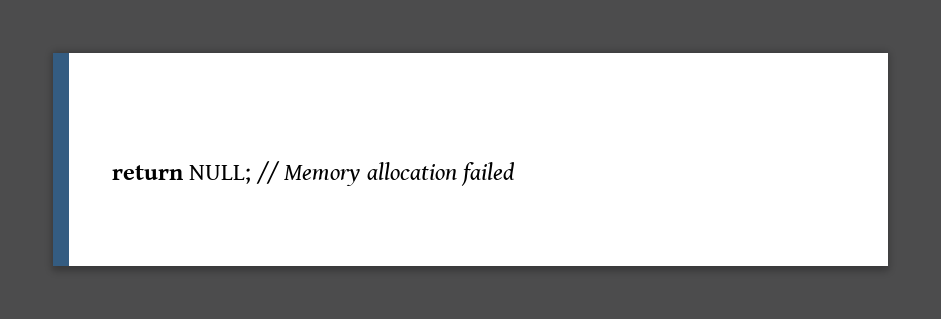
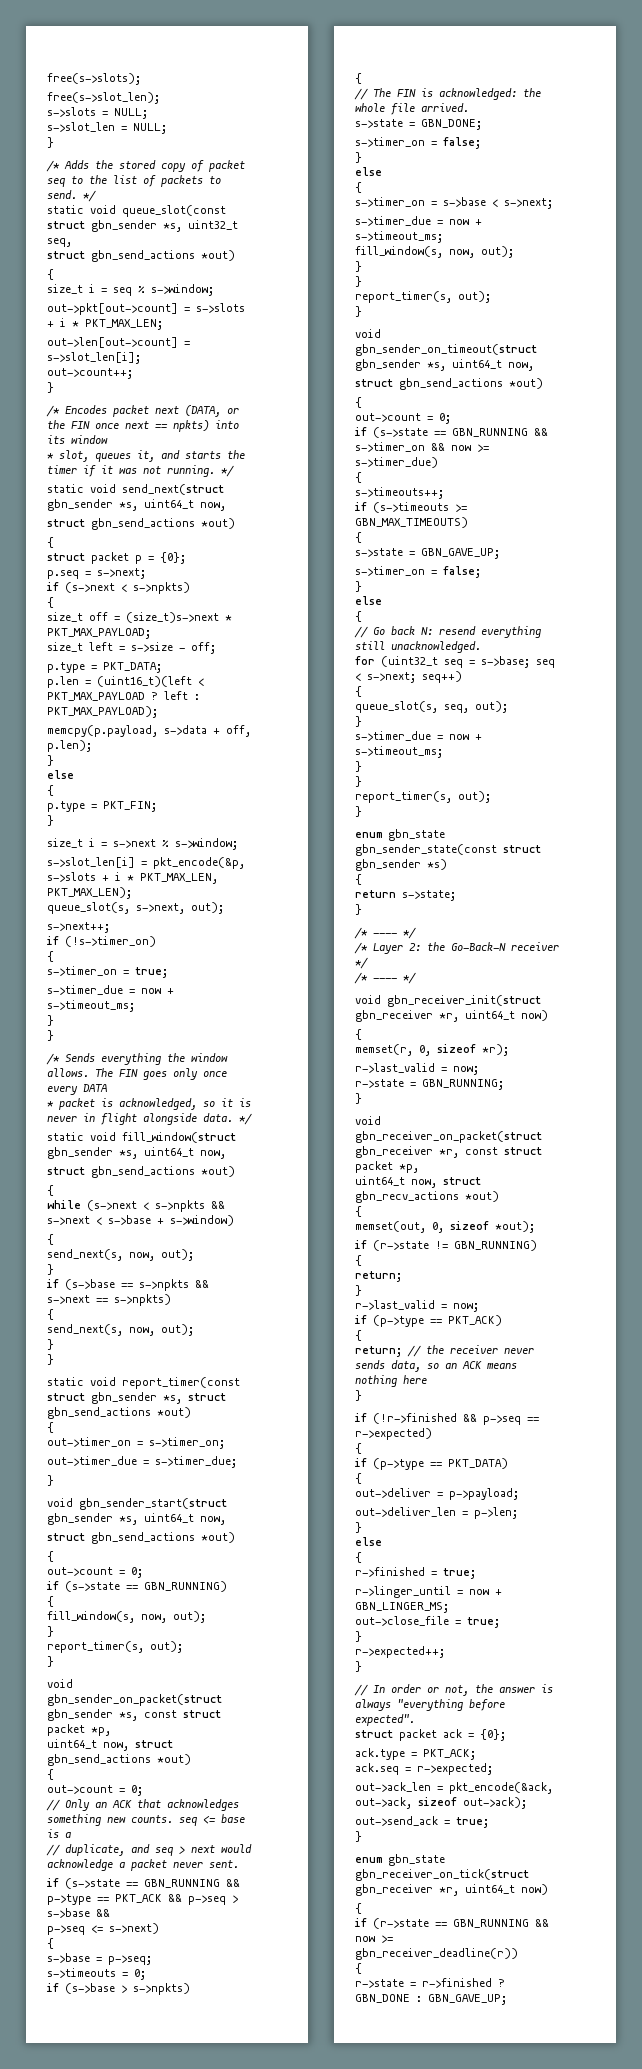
[112,161,516,186] return NULL; // Memory allocation failed -> [47,73,141,85] [47,92,160,104] [47,107,148,119] [47,122,167,134] [47,137,54,148] [46,160,245,172] [47,175,221,187] [47,190,96,202] [47,205,226,217] [47,220,238,232] [47,238,72,247] [47,250,235,262] [47,269,54,280] [47,284,214,296] [47,303,245,315] [47,318,163,330] [47,337,190,348] [47,352,141,364] [47,368,133,379] [47,382,54,393] [46,405,239,417] [47,420,239,432] [47,435,108,444] [47,450,245,462] [47,465,234,477] [47,484,224,495] [47,499,226,511] [47,518,235,530] [47,537,54,548] [47,552,186,564] [47,568,146,579] [47,582,190,594] [47,597,54,608] [47,612,232,623] [47,628,151,639] [47,642,216,654] [47,662,162,673] [47,676,204,688] [47,691,200,701] [47,706,158,718] [47,725,251,737] [47,740,92,752] [47,755,54,766] [47,770,74,779] [47,785,54,796] [47,801,157,812] [47,815,54,826] [47,838,238,850] [47,857,245,869] [47,872,218,884] [47,887,132,899] [47,902,224,914] [47,922,110,933] [47,936,156,947] [47,951,54,962] [47,966,168,978] [47,985,174,995] [47,1000,135,1012] [47,1015,54,1026] [47,1030,54,1041] [46,1053,228,1065] [47,1068,227,1080] [47,1084,107,1095] [47,1098,251,1110] [47,1113,252,1125] [47,1132,236,1143] [47,1147,226,1159] [47,1166,235,1178] [47,1185,54,1196] [47,1200,225,1212] [47,1215,234,1226] [47,1234,54,1245] [47,1249,194,1261] [47,1264,54,1275] [47,1279,209,1291] [47,1294,171,1306] [47,1309,54,1320] [47,1324,194,1336] [47,1339,54,1350] [47,1354,54,1365] [47,1377,240,1389] [47,1392,226,1404] [47,1407,191,1419] [47,1422,54,1433] [47,1437,225,1449] [47,1456,237,1468] [47,1475,54,1486] [47,1498,227,1510] [47,1513,226,1525] [47,1532,235,1544] [47,1551,54,1562] [47,1567,143,1578] [47,1581,227,1592] [47,1596,54,1607] [47,1611,206,1623] [47,1626,54,1637] [47,1641,183,1653] [47,1656,54,1667] [47,1679,73,1688] [47,1694,222,1706] [47,1709,221,1721] [47,1724,111,1736] [47,1739,173,1751] [47,1754,191,1766] [47,1769,54,1780] [47,1785,143,1796] [46,1799,239,1811] [47,1814,245,1826] [47,1829,71,1838] [46,1844,252,1856] [47,1859,239,1871] [47,1878,240,1889] [47,1894,238,1905] [47,1908,110,1918] [47,1923,159,1935] [47,1938,54,1949] [47,1953,152,1965] [47,1968,146,1980] [47,1983,190,1995] [355,73,362,84] [354,88,541,100] [355,103,469,115] [355,119,482,130] [355,137,481,149] [355,152,362,163] [355,167,382,176] [355,182,362,193] [355,197,553,209] [355,216,482,226] [355,231,443,243] [355,246,514,258] [355,261,362,272] [355,276,362,287] [355,291,491,303] [355,306,362,317] [355,329,381,338] [355,344,537,356] [355,359,534,371] [355,378,543,390] [355,397,362,408] [355,413,451,424] [355,427,548,438] [355,442,489,452] [355,457,438,468] [355,472,362,483] [355,487,444,499] [355,502,467,513] [355,517,468,528] [355,532,362,543] [355,548,500,559] [355,566,481,578] [355,581,362,592] [355,596,382,605] [355,611,362,622] [354,626,541,638] [355,641,481,653] [355,656,555,668] [355,671,462,683] [355,686,362,697] [355,701,508,713] [355,716,362,727] [355,731,482,741] [355,746,443,758] [355,761,362,772] [355,776,362,787] [355,791,491,803] [355,806,362,817] [355,829,445,841] [355,844,541,856] [355,859,447,871] [355,874,362,885] [355,890,456,901] [355,904,362,915] [354,927,416,939] [354,942,559,954] [355,957,368,969] [354,972,416,984] [355,995,541,1007] [355,1010,548,1022] [355,1029,362,1040] [355,1044,509,1056] [355,1063,479,1075] [355,1079,504,1090] [355,1093,362,1104] [355,1116,381,1125] [355,1131,542,1143] [355,1146,542,1158] [355,1161,419,1173] [355,1176,481,1188] [355,1191,499,1203] [355,1206,362,1217] [355,1221,535,1233] [355,1240,537,1251] [355,1255,362,1266] [355,1271,402,1282] [355,1285,362,1296] [355,1300,479,1312] [355,1315,502,1327] [355,1330,362,1341] [355,1345,534,1357] [355,1360,517,1372] [355,1375,427,1387] [355,1390,362,1401] [355,1413,539,1425] [355,1428,432,1440] [355,1443,362,1454] [355,1458,508,1470] [355,1473,362,1484] [355,1488,519,1500] [355,1507,518,1519] [355,1522,362,1533] [355,1537,382,1546] [355,1552,362,1563] [355,1567,476,1579] [355,1586,502,1598] [355,1602,449,1613] [355,1616,500,1628] [355,1631,362,1642] [355,1646,445,1658] [355,1661,362,1672] [354,1684,553,1696] [355,1699,505,1711] [355,1714,415,1726] [355,1729,506,1741] [355,1748,476,1760] [355,1763,493,1775] [355,1782,553,1794] [355,1797,527,1809] [355,1816,489,1828] [355,1831,362,1842] [355,1854,445,1866] [355,1869,529,1881] [355,1884,548,1896] [355,1903,362,1914] [355,1918,549,1929] [355,1935,393,1943] [355,1948,518,1960] [355,1963,362,1974] [355,1978,505,1988] [355,1994,507,2005] free(s->slots); // free(s->slot_len); // s->slots = NULL; // s->slot_len = NULL; // } // /* Adds the stored copy of packet seq to the list of packets to send. */ // static void queue_slot(const struct gbn_sender *s, uint32_t seq, // struct gbn_send_actions *out) // { // size_t i = seq % s->window; // out->pkt[out->count] = s->slots + i * PKT_MAX_LEN; // out->len[out->count] = s->slot_len[i]; // out->count++; // } // /* Encodes packet next (DATA, or the FIN once next == npkts) into its window // * slot, queues it, and starts the timer if it was not running. */ // static void send_next(struct gbn_sender *s, uint64_t now, // struct gbn_send_actions *out) // { // struct packet p = {0}; // p.seq = s->next; // if (s->next < s->npkts) // { // size_t off = (size_t)s->next * PKT_MAX_PAYLOAD; // size_t left = s->size - off; // p.type = PKT_DATA; // p.len = (uint16_t)(left < PKT_MAX_PAYLOAD ? left : PKT_MAX_PAYLOAD); // memcpy(p.payload, s->data + off, p.len); // } // else // { // p.type = PKT_FIN; // } // size_t i = s->next % s->window; // s->slot_len[i] = pkt_encode(&p, s->slots + i * PKT_MAX_LEN, PKT_MAX_LEN); // queue_slot(s, s->next, out); // s->next++; // if (!s->timer_on) // { // s->timer_on = true; // s->timer_due = now + s->timeout_ms; // } // } // /* Sends everything the window allows. The FIN goes only once every DATA // * packet is acknowledged, so it is never in flight alongside data. */ // static void fill_window(struct gbn_sender *s, uint64_t now, // struct gbn_send_actions *out) // { // while (s->next < s->npkts && s->next < s->base + s->window) // { // send_next(s, now, out); // } // if (s->base == s->npkts && s->next == s->npkts) // { // send_next(s, now, out); // } // } // static void report_timer(const struct gbn_sender *s, struct gbn_send_actions *out) // { // out->timer_on = s->timer_on; // out->timer_due = s->timer_due; // } // void gbn_sender_start(struct gbn_sender *s, uint64_t now, // struct gbn_send_actions *out) // { // out->count = 0; // if (s->state == GBN_RUNNING) // { // fill_window(s, now, out); // } // report_timer(s, out); // } // void gbn_sender_on_packet(struct gbn_sender *s, const struct packet *p, // uint64_t now, struct gbn_send_actions *out) // { // out->count = 0; // // Only an ACK that acknowledges something new counts. seq <= base is a // // duplicate, and seq > next would acknowledge a packet never sent. // if (s->state == GBN_RUNNING && p->type == PKT_ACK && p->seq > s->base && // p->seq <= s->next) // { // s->base = p->seq; // s->timeouts = 0; // if (s->base > s->npkts) // { // // The FIN is acknowledged: the whole file arrived. // s->state = GBN_DONE; // s->timer_on = false; // } // else // { // s->timer_on = s->base < s->next; // s->timer_due = now + s->timeout_ms; // fill_window(s, now, out); // } // } // report_timer(s, out); // } // void gbn_sender_on_timeout(struct gbn_sender *s, uint64_t now, // struct gbn_send_actions *out) // { // out->count = 0; // if (s->state == GBN_RUNNING && s->timer_on && now >= s->timer_due) // { // s->timeouts++; // if (s->timeouts >= GBN_MAX_TIMEOUTS) // { // s->state = GBN_GAVE_UP; // s->timer_on = false; // } // else // { // // Go back N: resend everything still unacknowledged. // for (uint32_t seq = s->base; seq < s->next; seq++) // { // queue_slot(s, seq, out); // } // s->timer_due = now + s->timeout_ms; // } // } // report_timer(s, out); // } // enum gbn_state gbn_sender_state(const struct gbn_sender *s) // { // return s->state; // } // /* ---- */ // /* Layer 2: the Go-Back-N receiver */ // /* ---- */ // void gbn_receiver_init(struct gbn_receiver *r, uint64_t now) // { // memset(r, 0, sizeof *r); // r->last_valid = now; // r->state = GBN_RUNNING; // } // void gbn_receiver_on_packet(struct gbn_receiver *r, const struct packet *p, // uint64_t now, struct gbn_recv_actions *out) // { // memset(out, 0, sizeof *out); // if (r->state != GBN_RUNNING) // { // return; // } // r->last_valid = now; // if (p->type == PKT_ACK) // { // return; // the receiver never sends data, so an ACK means nothing here // } // if (!r->finished && p->seq == r->expected) // { // if (p->type == PKT_DATA) // { // out->deliver = p->payload; // out->deliver_len = p->len; // } // else // { // r->finished = true; // r->linger_until = now + GBN_LINGER_MS; // out->close_file = true; // } // r->expected++; // } // // In order or not, the answer is always "everything before expected". // struct packet ack = {0}; // ack.type = PKT_ACK; // ack.seq = r->expected; // out->ack_len = pkt_encode(&ack, out->ack, sizeof out->ack); // out->send_ack = true; // } // enum gbn_state gbn_receiver_on_tick(struct gbn_receiver *r, uint64_t now) // { // if (r->state == GBN_RUNNING && now >= gbn_receiver_deadline(r)) // { // r->state = r->finished ? GBN_DONE : GBN_GAVE_UP;

